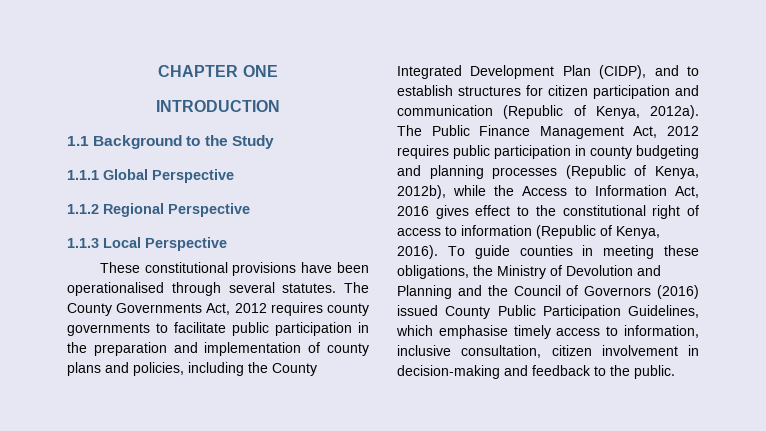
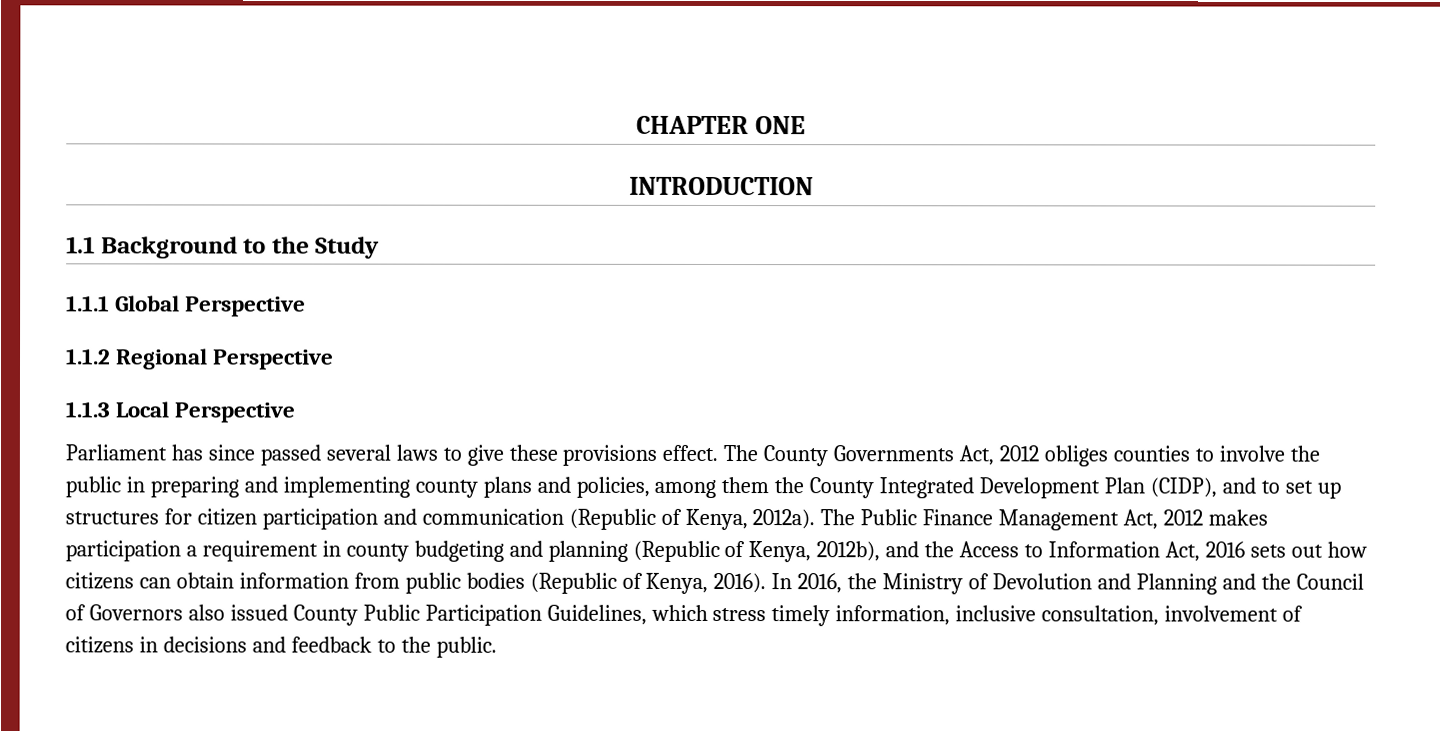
[99,262,369,276] [67,282,337,296] These constitutional provisions have been operationalised through several statutes. -> [65,444,719,466] Parliament has since passed several laws to give these provisions effect.
[270,302,369,316] [67,322,369,336] [67,342,321,356] requires county governments to facilitate public participation in the preparation and implementation of -> [1044,445,1320,467] [65,476,410,498] obliges counties to involve the public in preparing and implementing
[188,362,244,376] including -> [654,477,770,498] among them
[397,85,453,96] establish -> [1284,480,1341,499] set up
[397,145,571,159] requires public participation -> [1208,509,1269,526] [65,540,318,562] makes participation a requirement
[492,167,558,179] processes -> (628, 551) none
[453,185,486,196] while -> [885,541,920,558] and
[435,205,699,219] [397,225,660,239] [397,245,699,259] [397,265,469,279] gives effect to the constitutional right of access to information (Republic of Kenya, 2016). To guide counties in meeting these obligations, -> [1249,541,1367,558] [65,572,843,594] sets out how citizens can obtain information from public bodies (Republic of Kenya, 2016). In 2016,
[657,285,699,299] (2016) -> [187,604,225,621] also
[438,325,699,339] [397,345,699,358] [397,365,500,379] emphasise timely access to information, inclusive consultation, citizen involvement in decision-making -> [712,605,1304,627] [65,636,247,654] stress timely information, inclusive consultation, involvement of citizens in decisions

